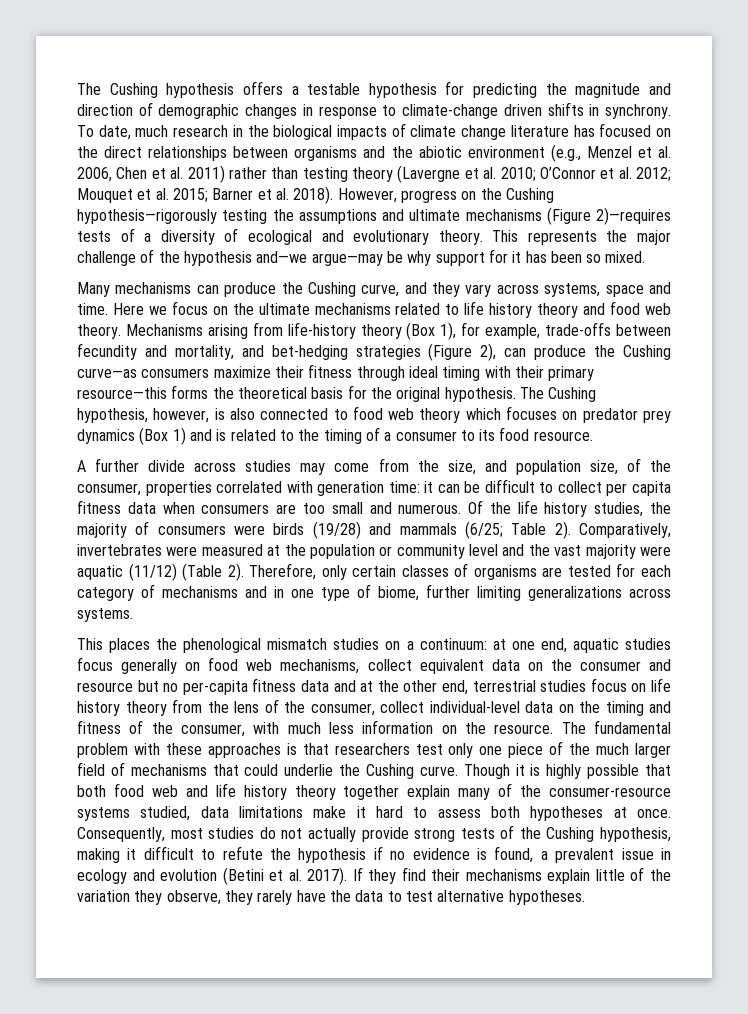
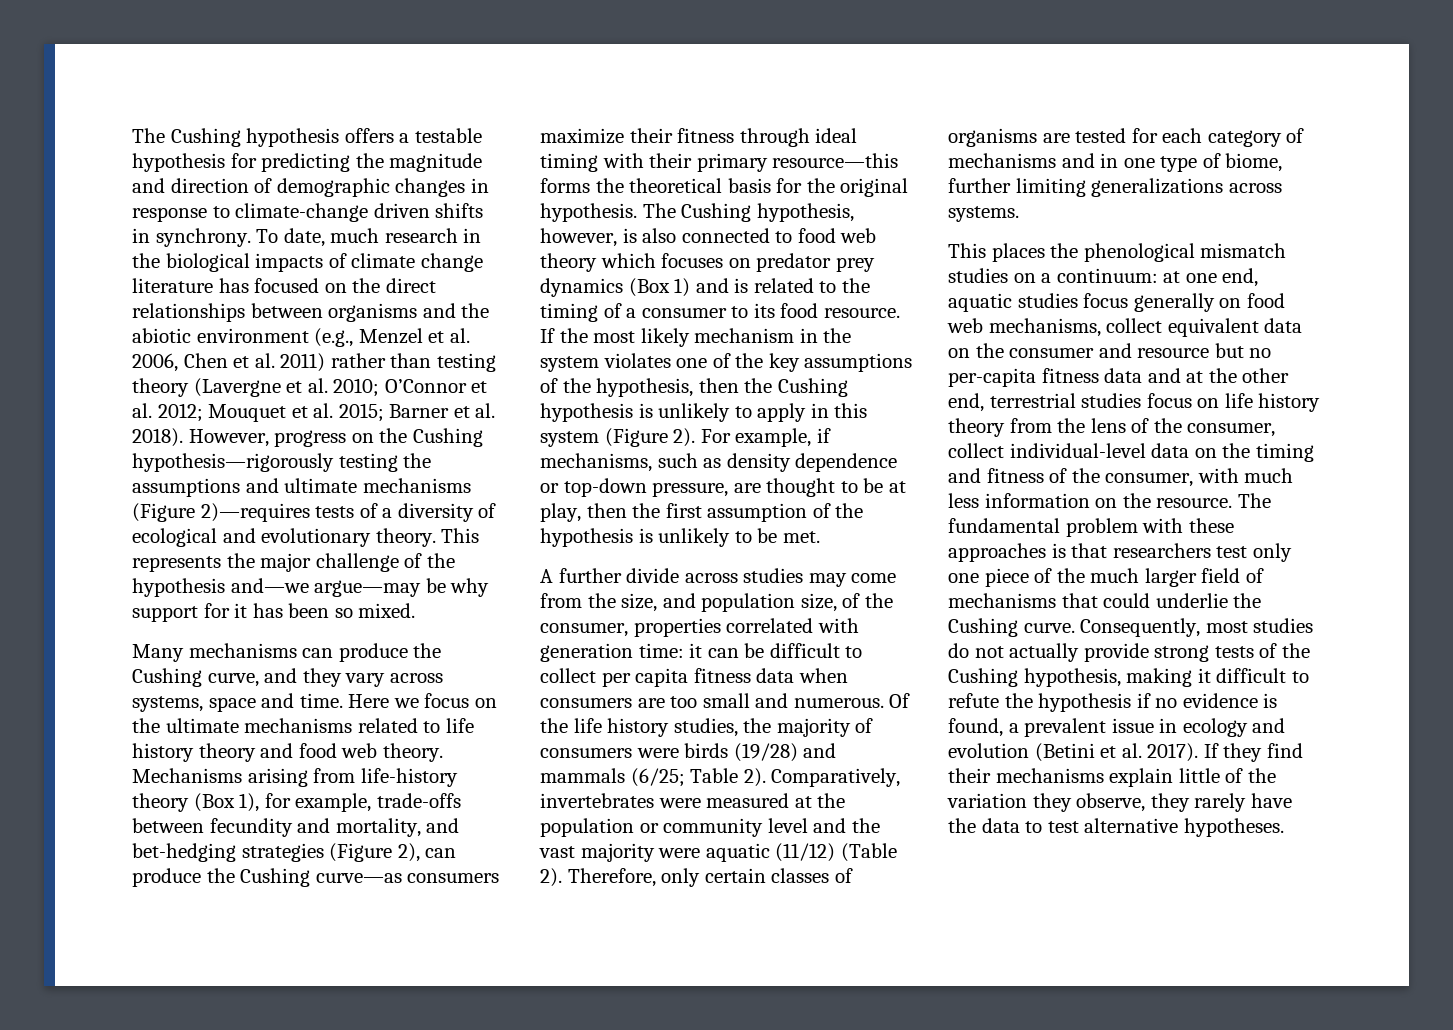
(593, 436) none -> [540,328,852,347] [540,353,913,372] [540,378,848,397] [540,403,868,422] [540,428,831,447] [540,453,898,472] [540,478,906,497] [540,503,864,522] [540,528,820,547] If the most likely mechanism in the system violates one of the key assumptions of the hypothesis, then the Cushing hypothesis is unlikely to apply in this system (Figure 2). For example, if mechanisms, such as density dependence or top-down pressure, are thought to be at play, then the first assumption of the hypothesis is unlikely to be met.
[463,764,671,779] [77,783,671,800] [77,806,671,821] Though it is highly possible that both food web and life history theory together explain many of the consumer-resource systems studied, data limitations make it hard to assess both hypotheses at once. -> (1075, 628) none

